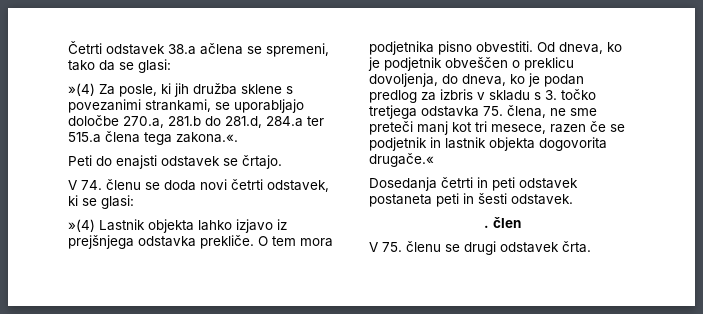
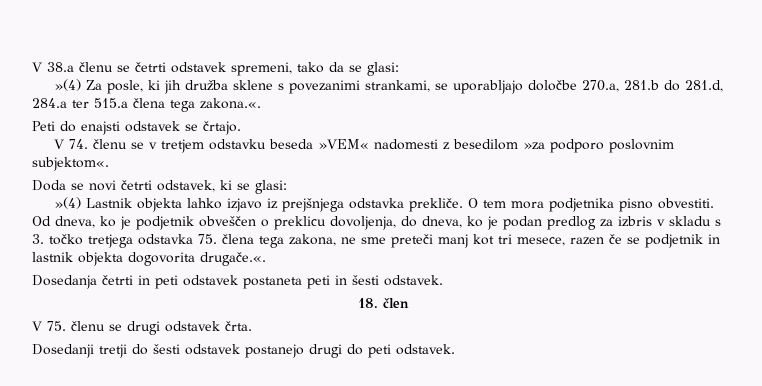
[68,41,262,55] Četrti odstavek 38.a ačlena se -> [32,62,226,73] V 38.a členu se četrti odstavek
[164,180,196,191] doda -> [149,139,675,153] [32,157,109,171] [32,180,84,191] v tretjem odstavku beseda »VEM« nadomesti z besedilom »za podporo poslovnim subjektom«. // Doda se
[507,105,546,118] člena, -> [222,234,336,248] člena tega zakona,
[369,153,434,167] drugače.« -> [200,252,266,266] drugače.«.
[483,225,489,228] . -> [358,298,378,308] 18.
(591, 247) none -> [32,344,455,358] // Dosedanji tretji do šesti odstavek postanejo drugi do peti odstavek.

